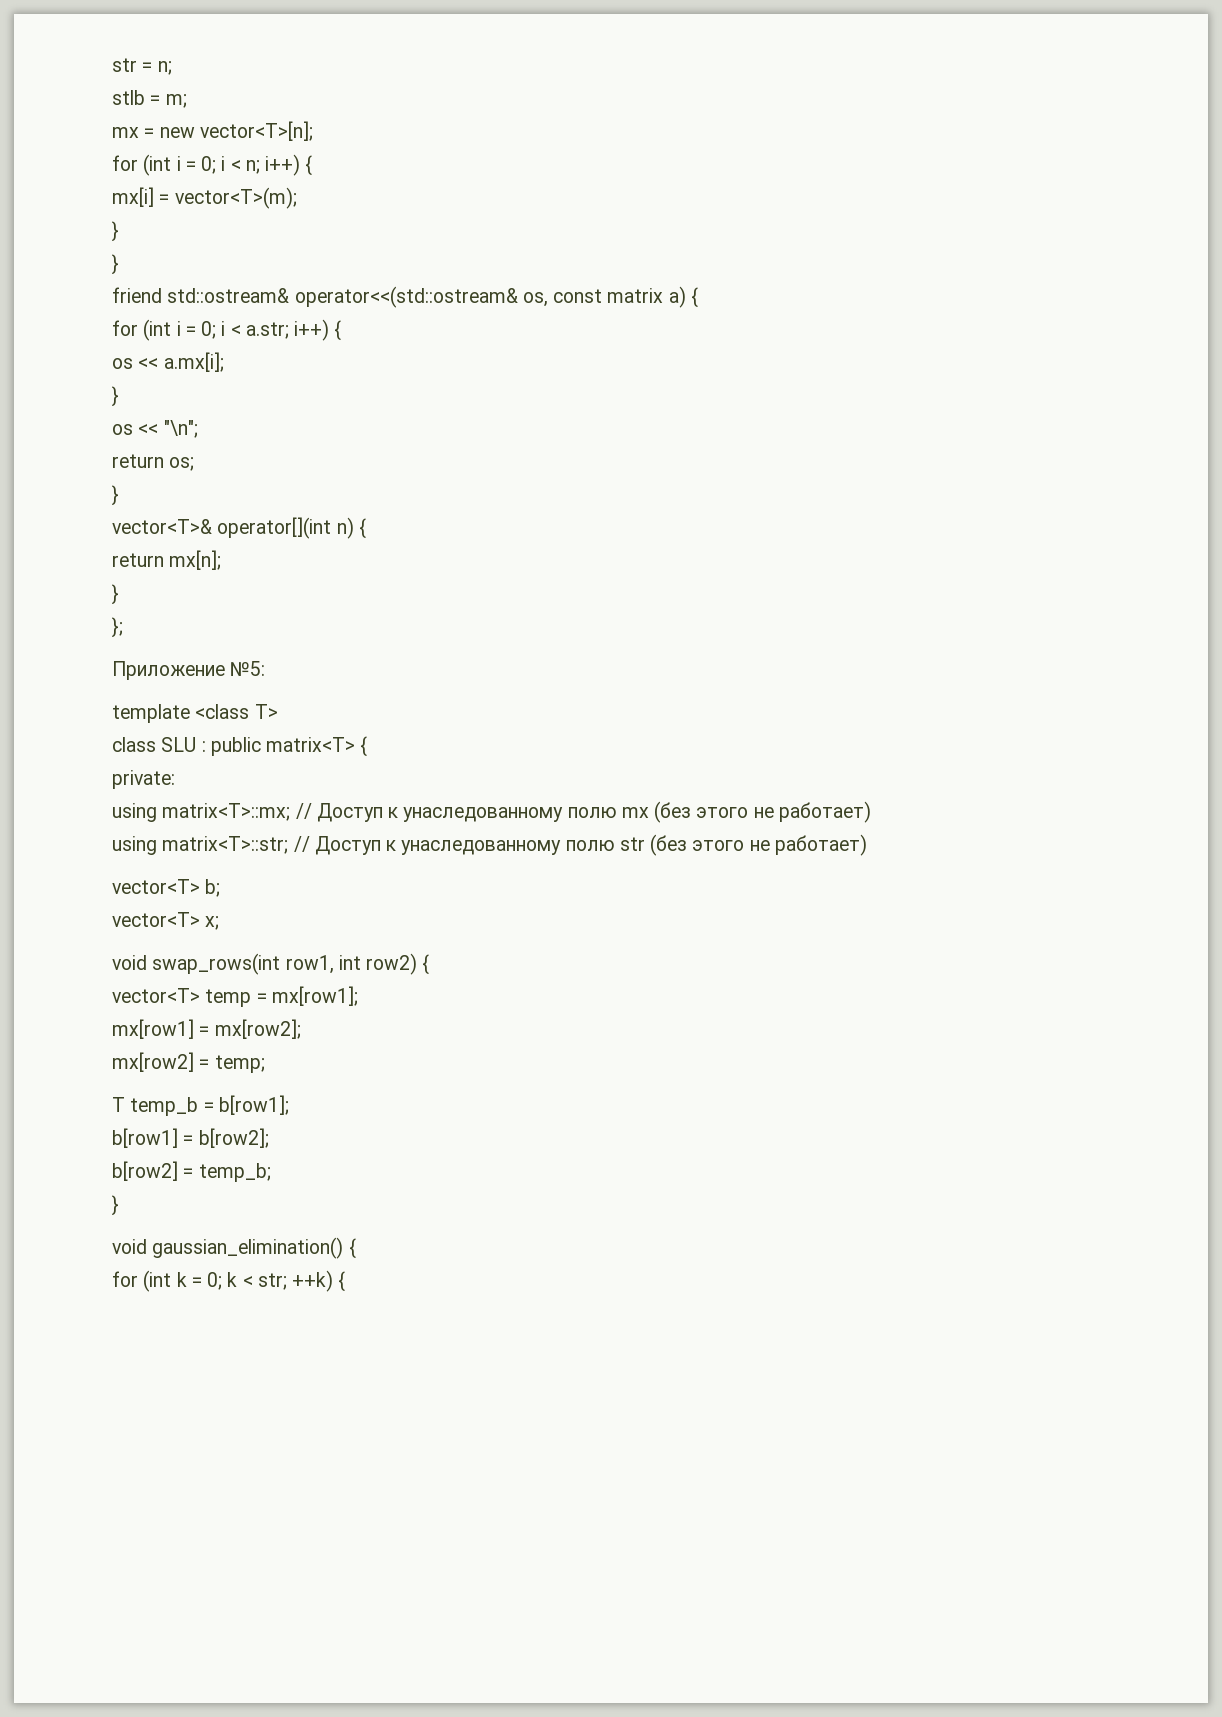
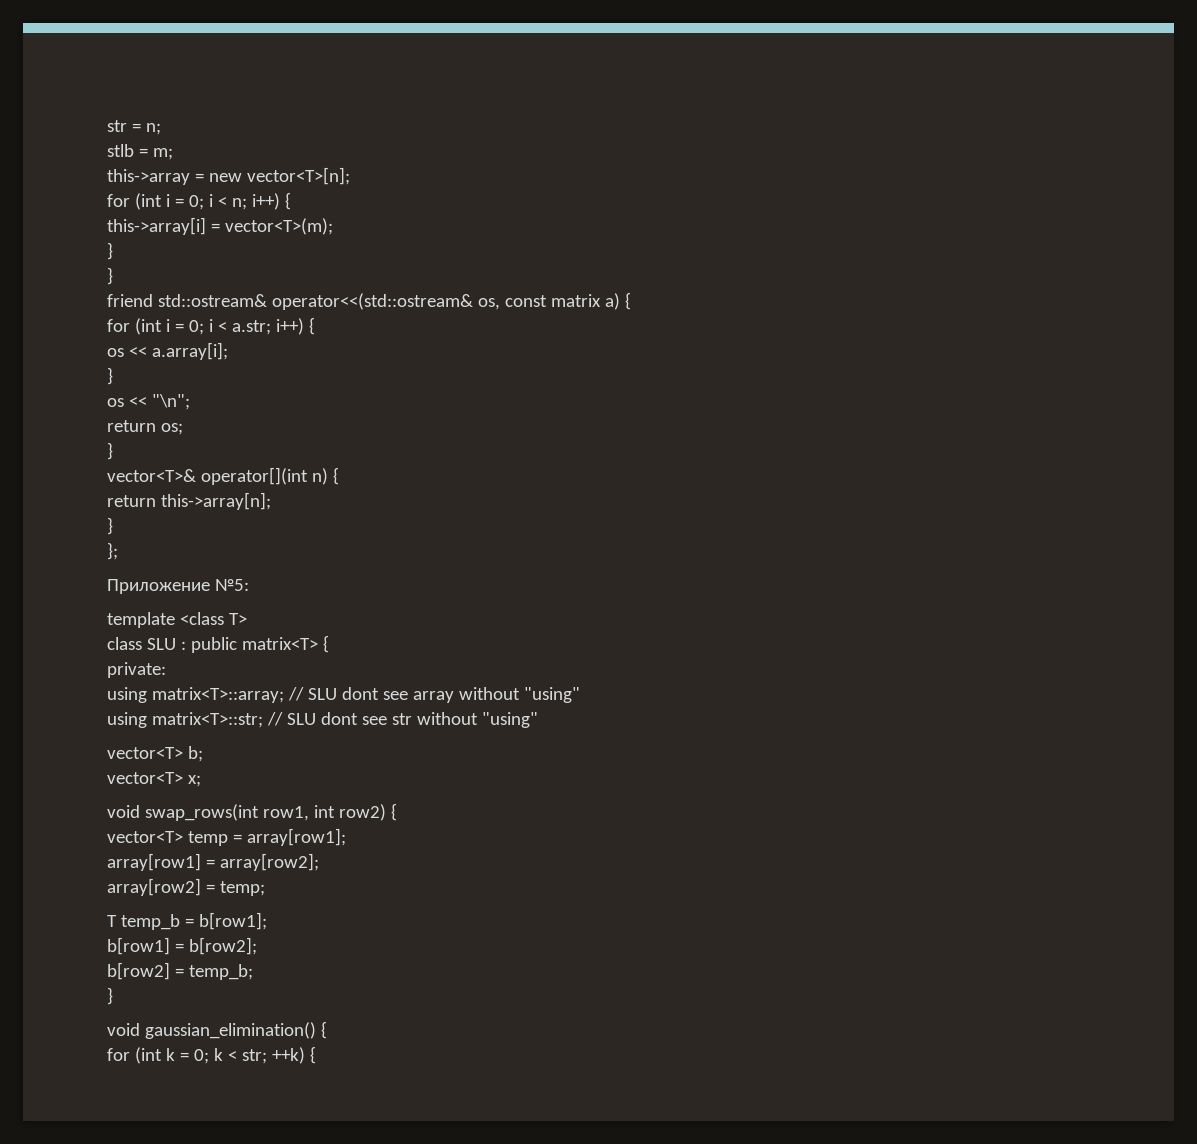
[112,127,139,138] mx -> [107,169,190,185] this->array
[112,187,154,207] mx[i] -> [107,217,206,235] this->array[i]
[163,352,224,372] a.mx[i]; -> [151,342,228,360] a.array[i];
[169,550,222,570] mx[n]; -> [160,492,271,510] this->array[n];
[162,801,871,823] [112,834,867,856] matrix<T>::mx; // Доступ к унаследованному полю mx (без этого не работает) // using matrix<T>::str; // Доступ к унаследованному полю str (без этого не работает) -> [151,687,580,703] [107,712,538,728] matrix<T>::array; // SLU dont see array without "using" // using matrix<T>::str; // SLU dont see str without "using"
[271,986,358,1006] [112,1019,301,1039] [112,1052,194,1072] mx[row1]; // mx[row1] = mx[row2]; // mx[row2] -> [246,828,346,846] [107,853,319,871] [107,878,201,896] array[row1]; // array[row1] = array[row2]; // array[row2]

